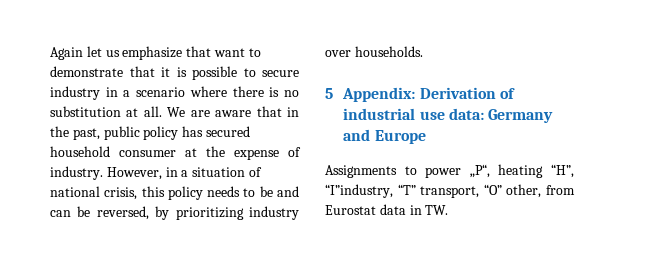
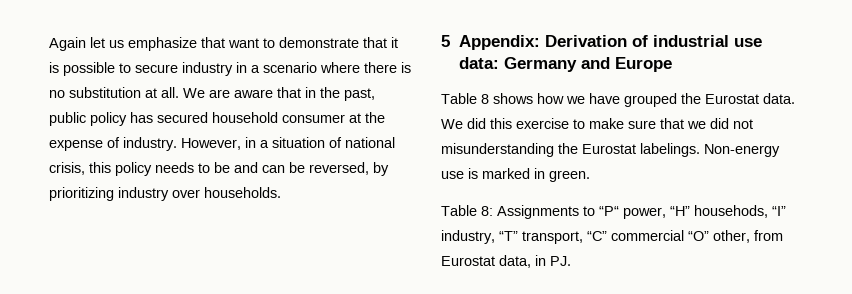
[325,164,574,178] [325,184,480,198] Assignments to power „P“, heating “H”, “I”industry, “T” transport, -> [441,93,795,107] [441,118,753,129] [441,143,780,157] [441,168,590,182] [441,205,786,219] [441,230,684,244] Table 8 shows how we have grouped the Eurostat data. We did this exercise to make sure that we did not misunderstanding the Eurostat labelings. Non-energy use is marked in green. // Table 8: Assignments to “P“ power, “H” househods, “I” industry, “T” transport, “C” commercial
[379,204,449,215] data in TW. -> [499,255,571,268] data, in PJ.

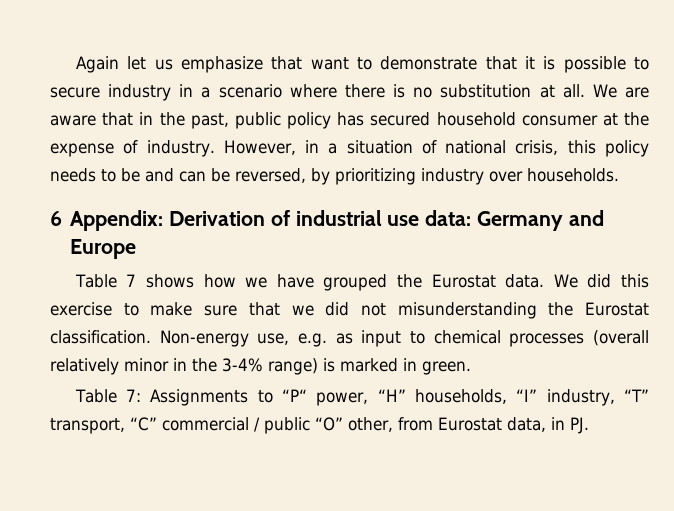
[441,35,450,47] 5 -> [50,211,62,226] 6
[481,94,489,104] 8 -> [126,274,137,287] 7
[640,143,780,157] [441,171,464,179] labelings. Non-energy use -> [50,330,650,347] [50,358,318,375] classification. Non-energy use, e.g. as input to chemical processes (overall relatively minor in the 3-4% range)
[481,206,493,216] 8: -> [126,389,142,402] 7:
[694,205,768,218] househods, -> [415,389,508,404] households,
(684, 235) none -> [254,417,310,434] / public

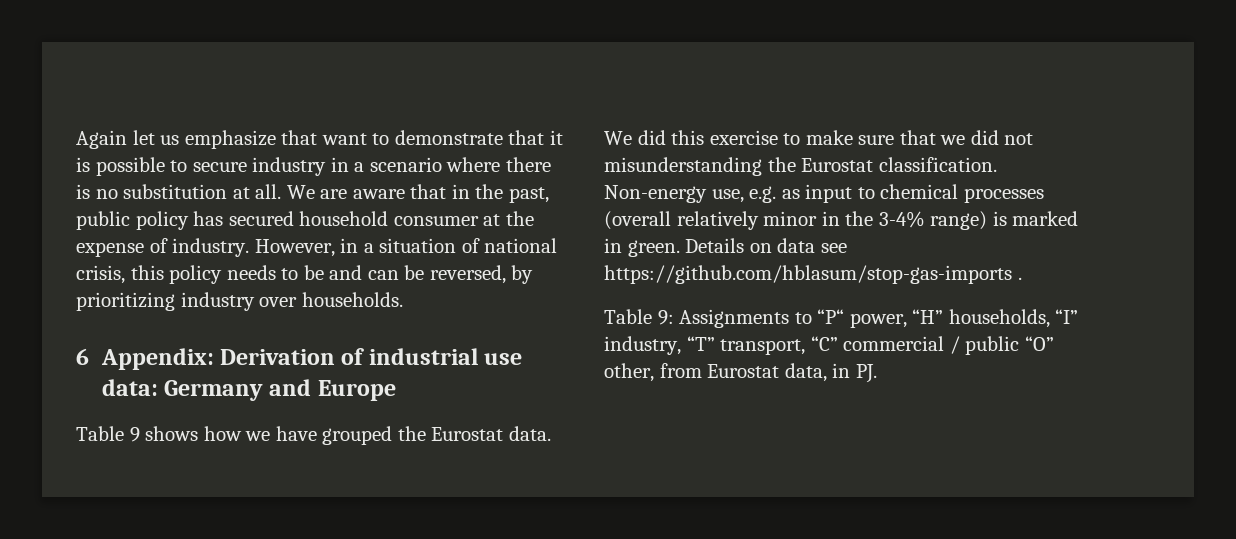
[126,274,137,287] 7 -> [129,427,140,442] 9
[74,389,142,403] // Table 7: -> [685,238,847,253] [604,265,1022,284] [604,309,674,325] Details on data see https://github.com/hblasum/stop-gas-imports . // Table 9:

